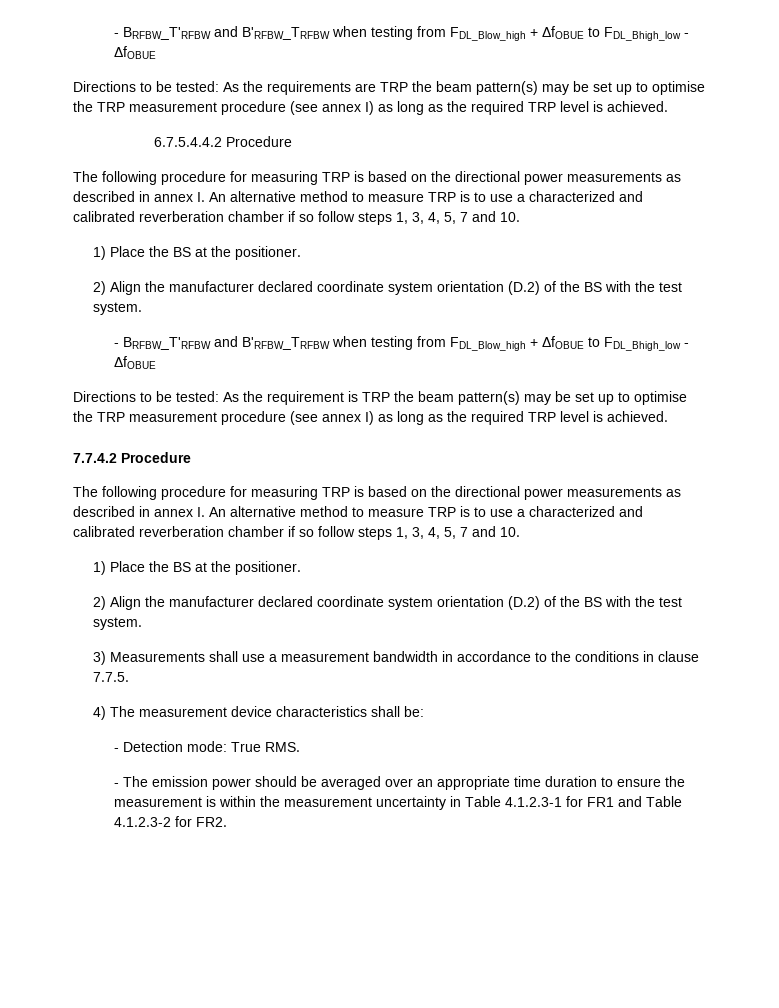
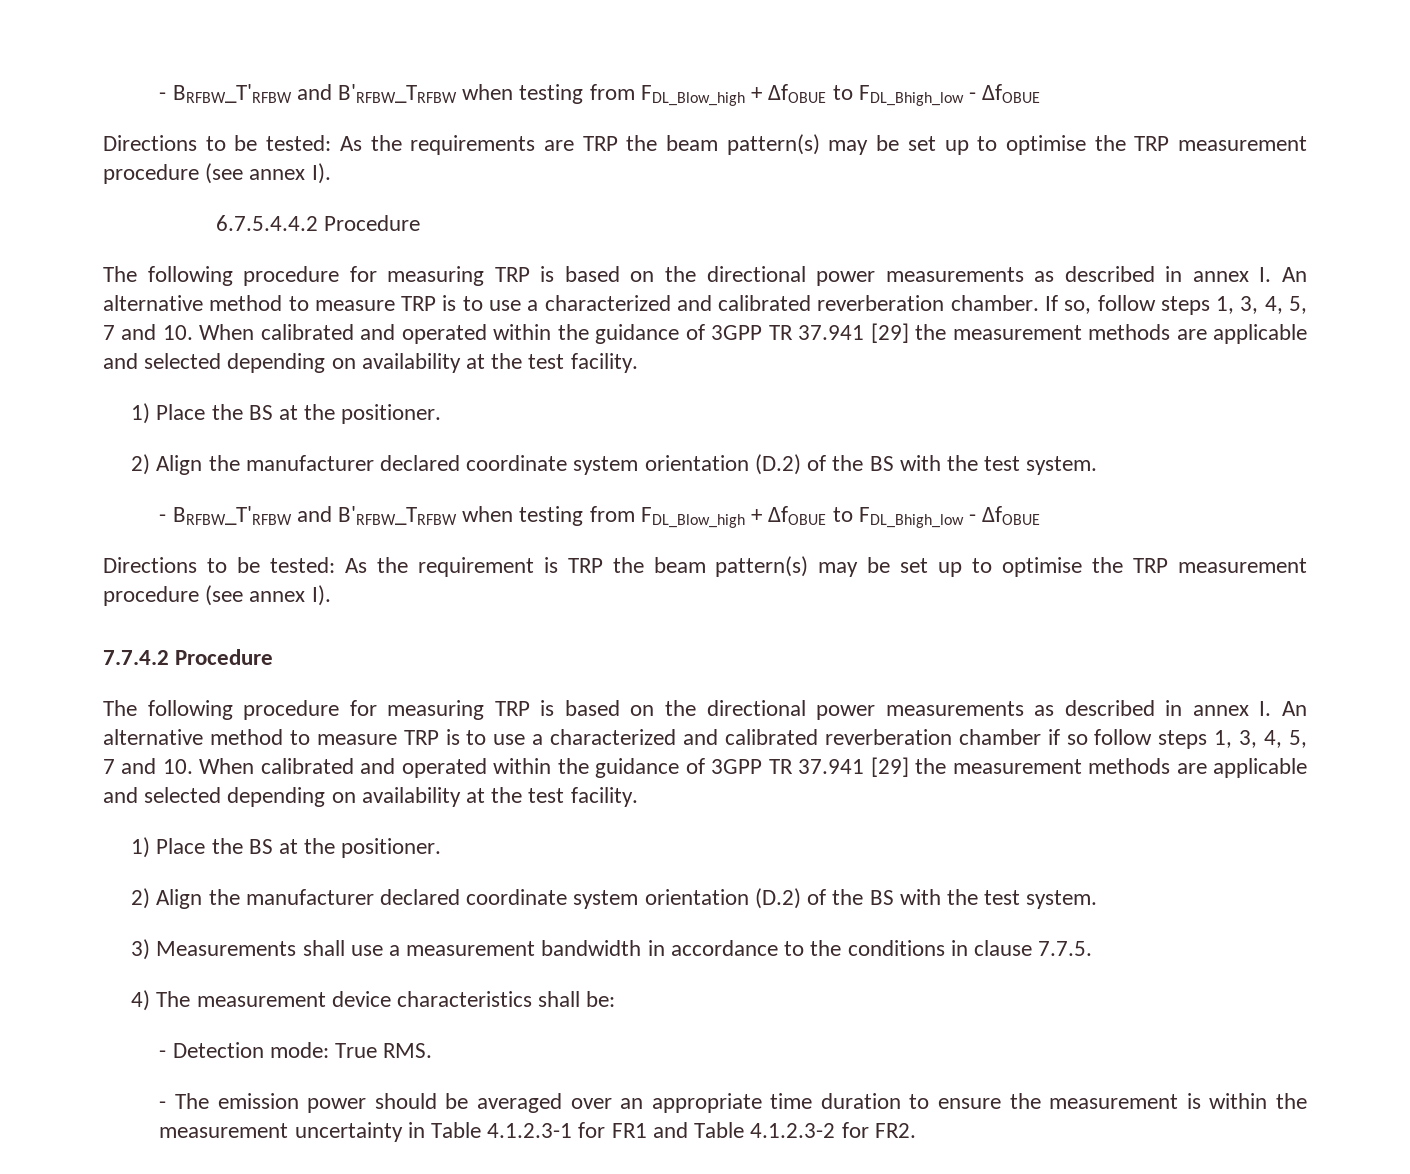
[365,101,668,115] I) as long as the required TRP level is achieved. -> [311,163,331,184] I).
[228,211,520,225] chamber if so follow steps 1, 3, 4, 5, 7 and 10. -> [950,295,1307,315] [103,323,1308,344] [103,353,638,373] chamber. If so, follow steps 1, 3, 4, 5, 7 and 10. When calibrated and operated within the guidance of 3GPP TR 37.941 [29] the measurement methods are applicable and selected depending on availability at the test facility.
[365,411,668,425] I) as long as the required TRP level is achieved. -> [311,585,331,606] I).
(520, 532) none -> [199,757,1308,778] [103,787,638,807] When calibrated and operated within the guidance of 3GPP TR 37.941 [29] the measurement methods are applicable and selected depending on availability at the test facility.

